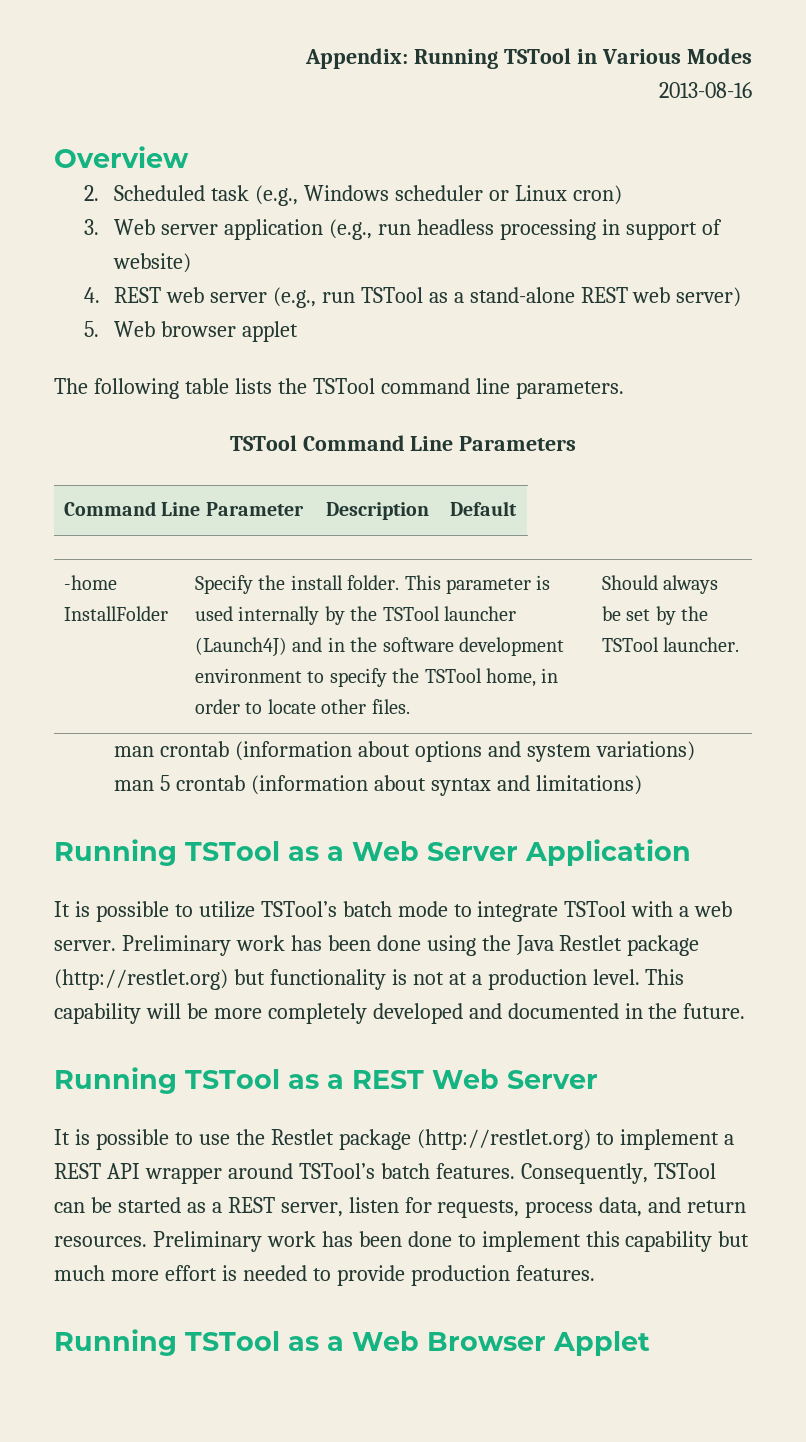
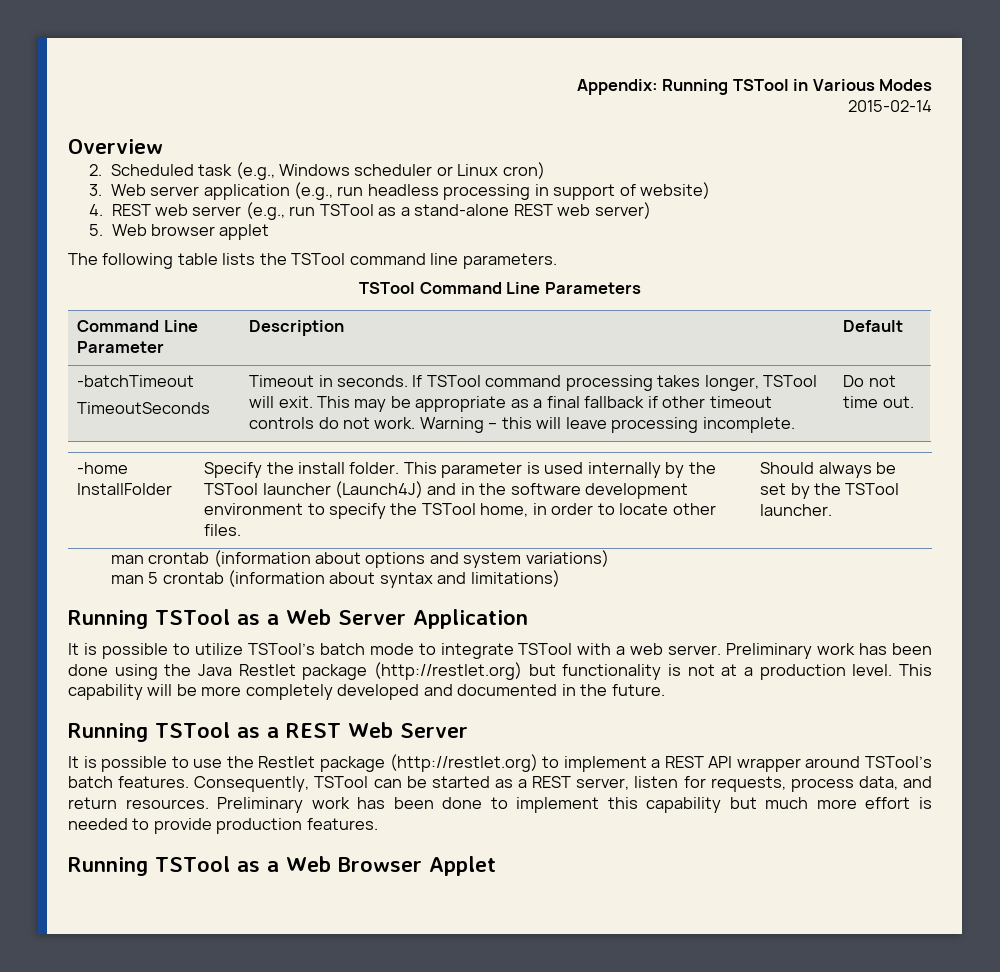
[659,82,752,98] 2013-08-16 -> [848,100,932,112] 2015-02-14
(517, 508) none -> [77,375,195,387] [77,402,211,414] [249,375,818,391] [249,396,772,412] [249,417,795,433] [843,375,896,387] [843,396,914,408] // -batchTimeout // TimeoutSeconds | Timeout in seconds. If TSTool command processing takes longer, TSTool will exit. This may be appropriate as a final fallback if other timeout controls do not work. Warning – this will leave processing incomplete. | Do not time out.

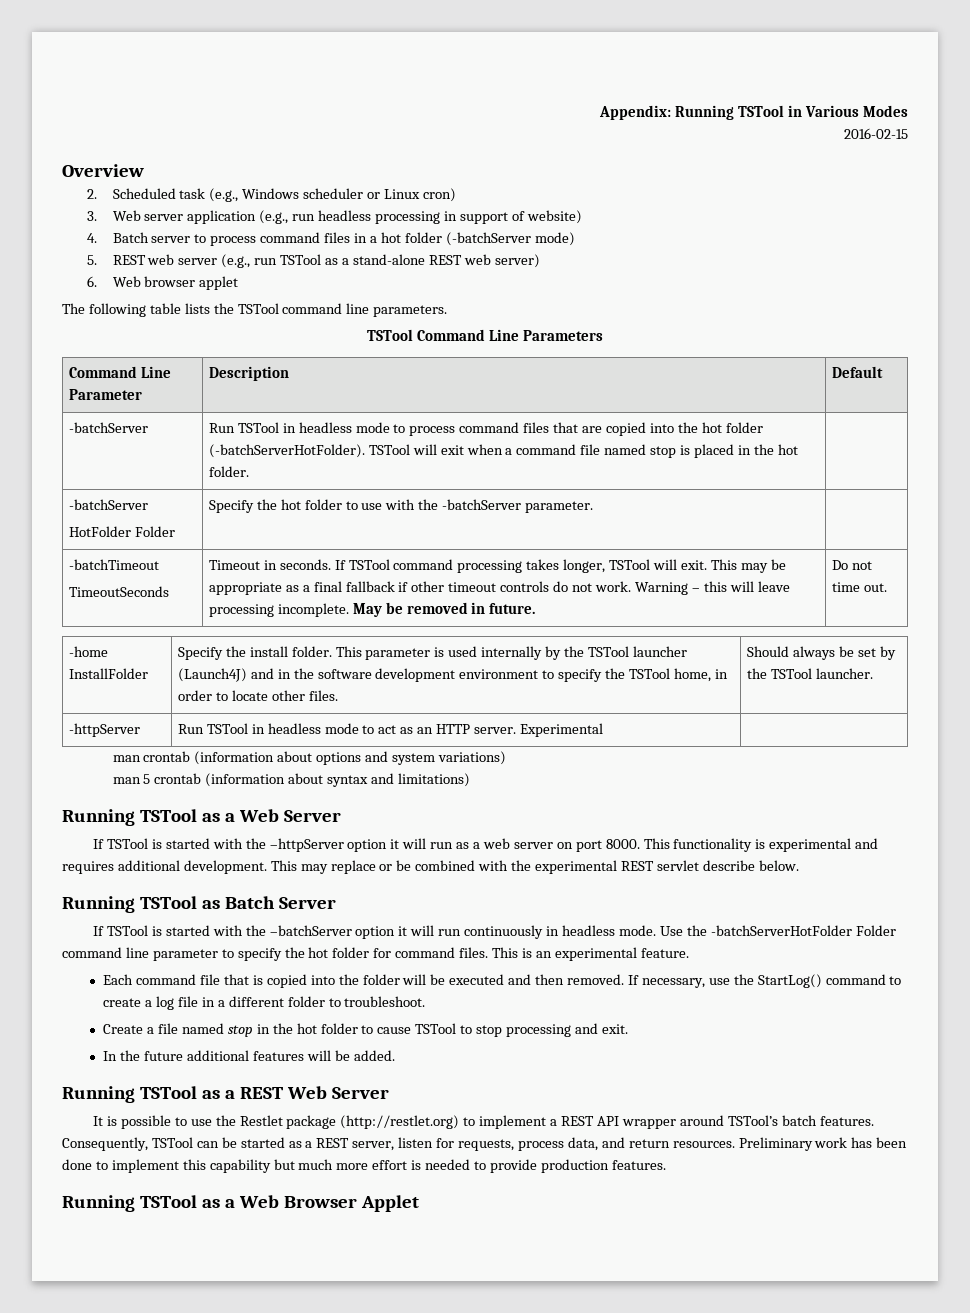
[848,100,932,112] 2015-02-14 -> [844,128,908,139] 2016-02-15
(104, 210) none -> [112,232,575,246] [87,255,98,265] Batch server to process command files in a hot folder (-batchServer mode) // 5.
[89,224,104,236] 5. -> [87,276,98,287] 6.
(904, 326) none -> [68,422,148,433] [208,422,763,436] [208,444,798,458] [208,466,249,477] [68,499,148,510] [68,526,175,537] [208,499,594,513] // -batchServer | Run TSTool in headless mode to process command files that are copied into the hot folder (-batchServerHotFolder). TSTool will exit when a command file named stop is placed in the hot folder. | // -batchServer // HotFolder Folder | Specify the hot folder to use with the -batchServer parameter. |
(795, 425) none -> [352,602,536,617] May be removed in future.
(833, 510) none -> [68,723,140,737] [177,723,603,737] // -httpServer | Run TSTool in headless mode to act as an HTTP server. Experimental |
[412,609,528,629] [68,643,933,659] [68,662,932,680] [68,684,665,700] Application // It is possible to utilize TSTool’s batch mode to integrate TSTool with a web server. Preliminary work has been done using the Java Restlet package (http://restlet.org) but functionality is not at a production level. This capability will be more completely developed and documented in the future. -> [93,838,879,852] [62,860,799,874] [62,896,336,913] [93,925,896,939] [62,947,689,961] [103,974,902,988] [103,996,426,1010] [103,1023,628,1037] [103,1050,395,1061] // If TSTool is started with the –httpServer option it will run as a web server on port 8000. This functionality is experimental and requires additional development. This may replace or be combined with the experimental REST servlet describe below. // Running TSTool as Batch Server // If TSTool is started with the –batchServer option it will run continuously in headless mode. Use the -batchServerHotFolder Folder command line parameter to specify the hot folder for command files. This is an experimental feature. // Each command file that is copied into the folder will be executed and then removed. If necessary, use the StartLog() command to create a log file in a different folder to troubleshoot. // Create a file named stop in the hot folder to cause TSTool to stop processing and exit. // In the future additional features will be added.

